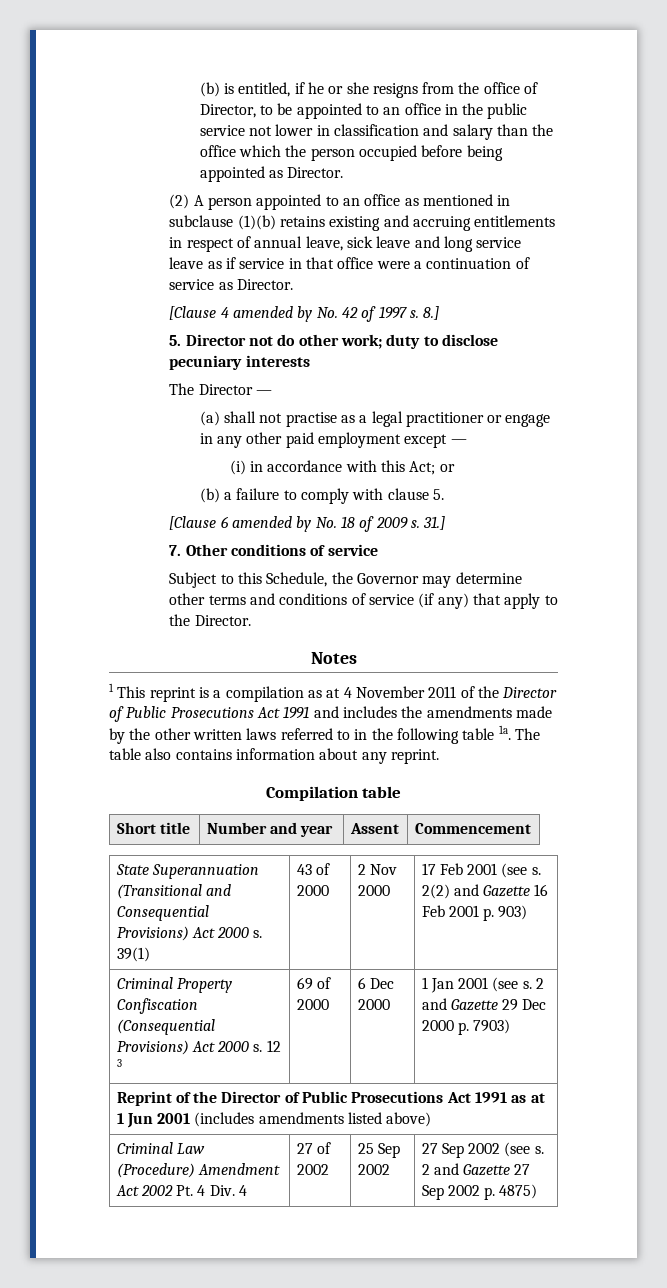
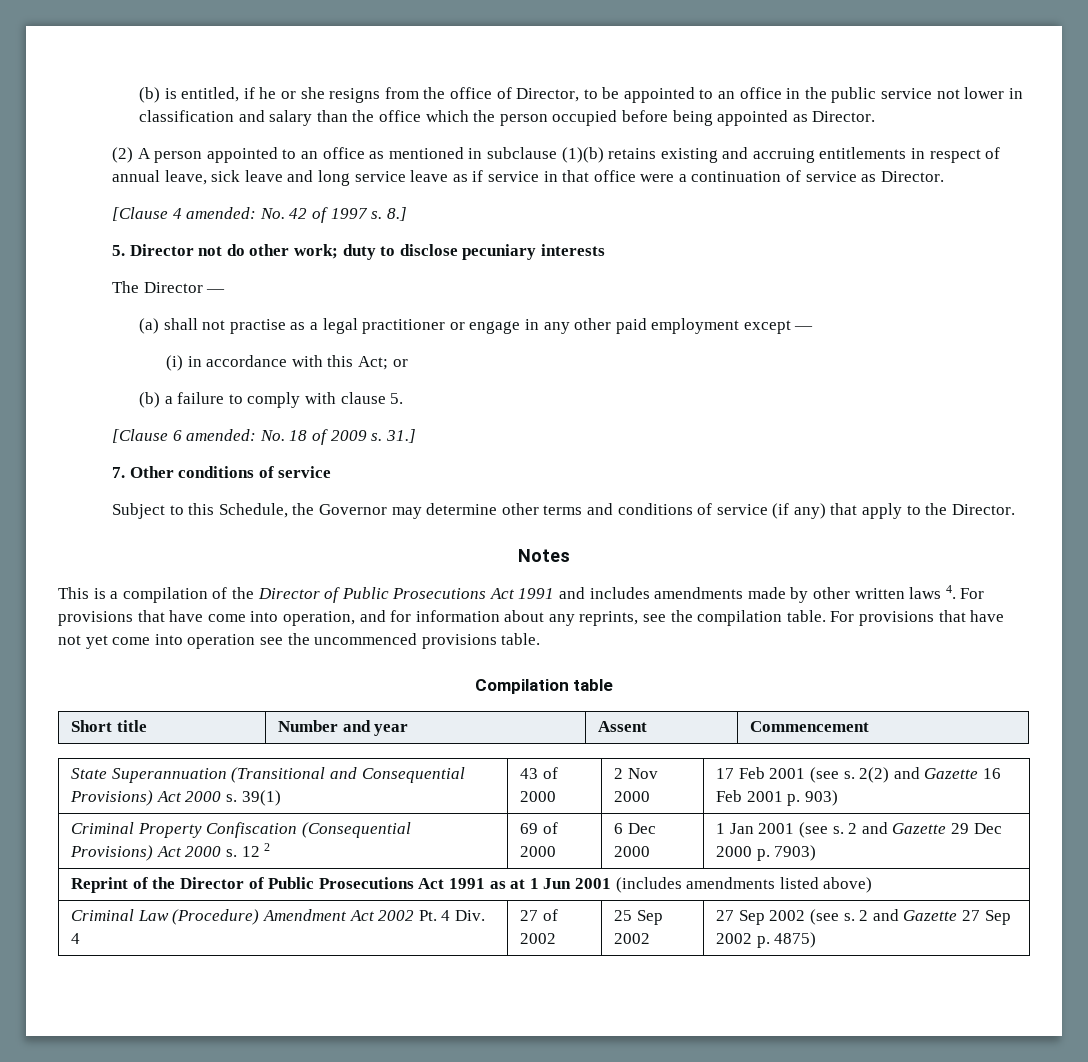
[233,306,313,322] amended by -> [186,207,257,219] amended:
[232,516,312,532] amended by -> [186,429,257,441] amended:
[109,683,457,702] 1 This reprint is a compilation as at 4 November 2011 -> [58,587,208,603] This is a compilation
[401,706,423,718] the -> (650, 593) none
[129,728,151,740] the -> (809, 595) none
[280,725,540,744] [109,748,439,764] referred to in the following table 1a. The table also contains information about any reprint. -> [945,585,985,599] [58,610,1005,626] [58,633,541,649] 4. For provisions that have come into operation, and for information about any reprints, see the compilation table. For provisions that have not yet come into operation see the uncommenced provisions table.
[116,1059,122,1067] 3 -> [264,843,271,851] 2

